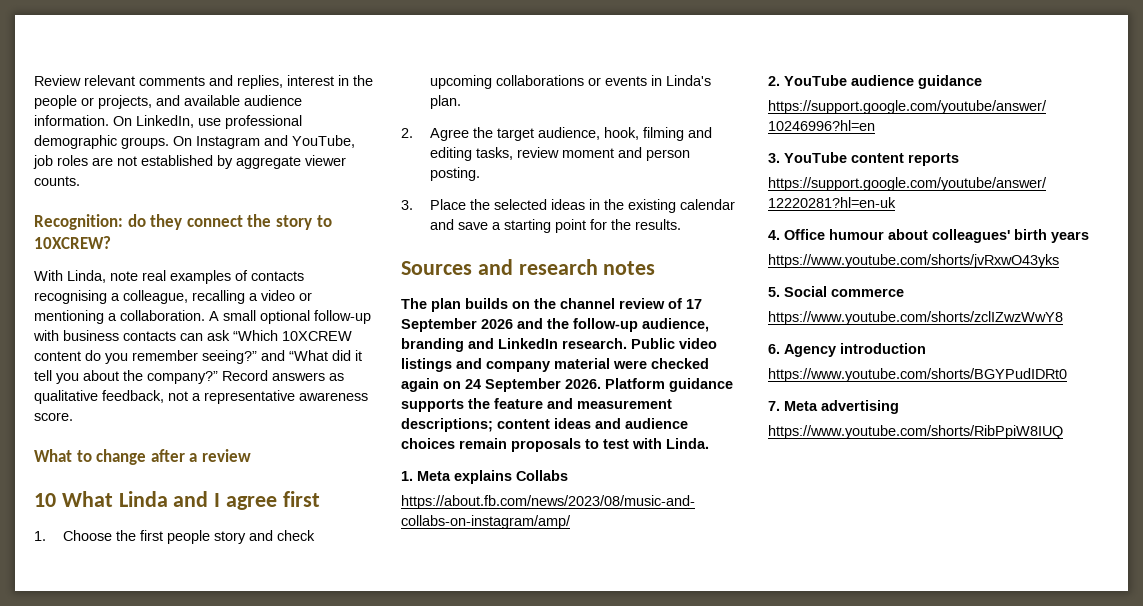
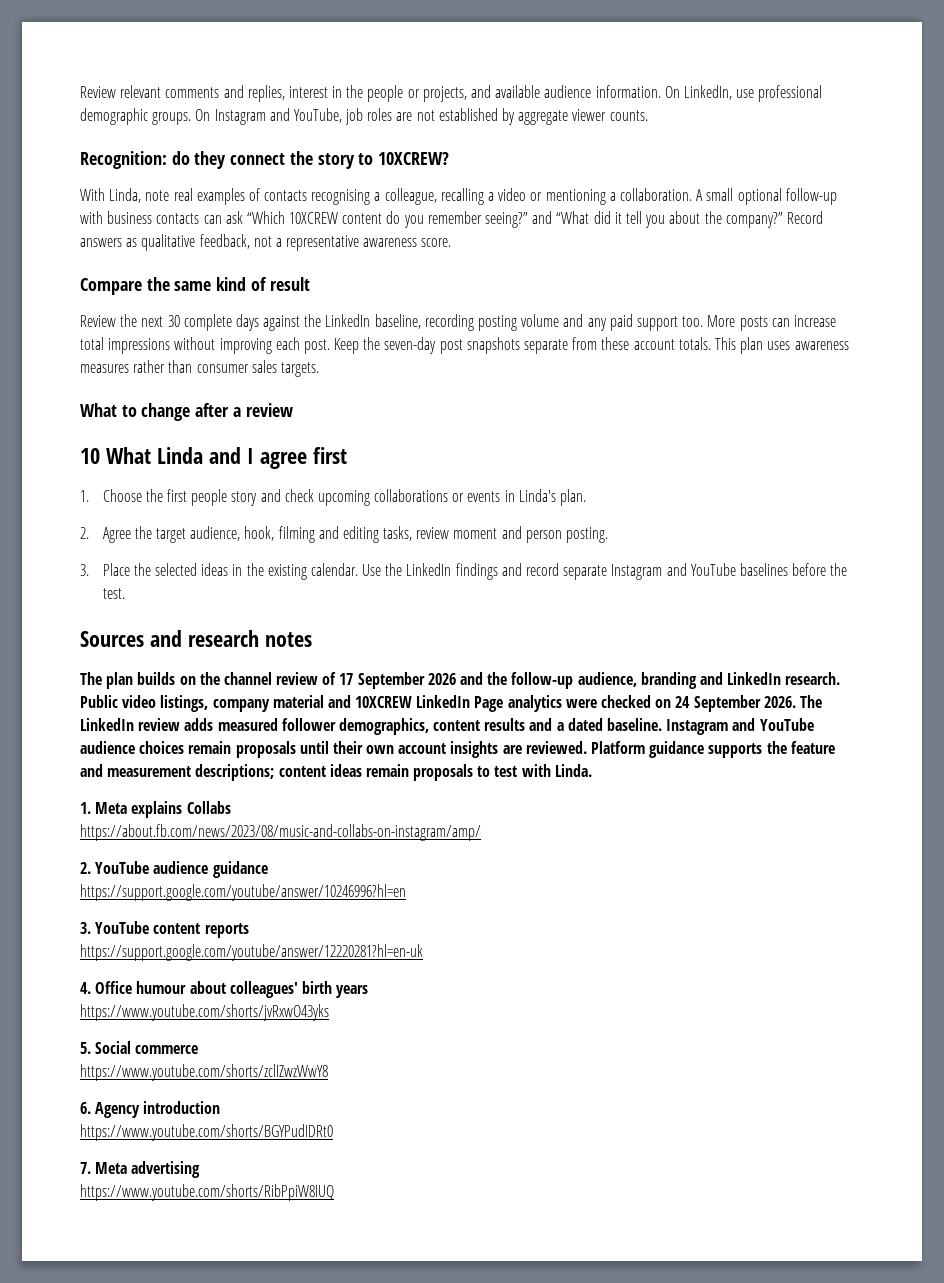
(73, 416) none -> [80,277,310,295] [80,314,836,331] [80,337,849,354] [80,360,319,377] // Compare the same kind of result // Review the next 30 complete days against the LinkedIn baseline, recording posting volume and any paid support too. More posts can increase total impressions without improving each post. Keep the seven-day post snapshots separate from these account totals. This plan uses awareness measures rather than consumer sales targets.
[679,199,735,210] [429,219,681,233] calendar and save a starting point for the results. -> [310,563,848,580] [102,588,125,599] calendar. Use the LinkedIn findings and record separate Instagram and YouTube baselines before the test.
[401,358,610,372] listings and company material -> [160,695,562,712] listings, company material and 10XCREW LinkedIn Page analytics
[401,378,439,392] again -> (652, 701) none
(601, 384) none -> [799,695,822,708] [80,718,814,735] [80,741,587,758] The LinkedIn review adds measured follower demographics, content results and a dated baseline. Instagram and YouTube audience choices remain proposals until their own account insights are reviewed.
[595,418,688,429] [401,438,455,449] and audience choices -> (362, 770) none

